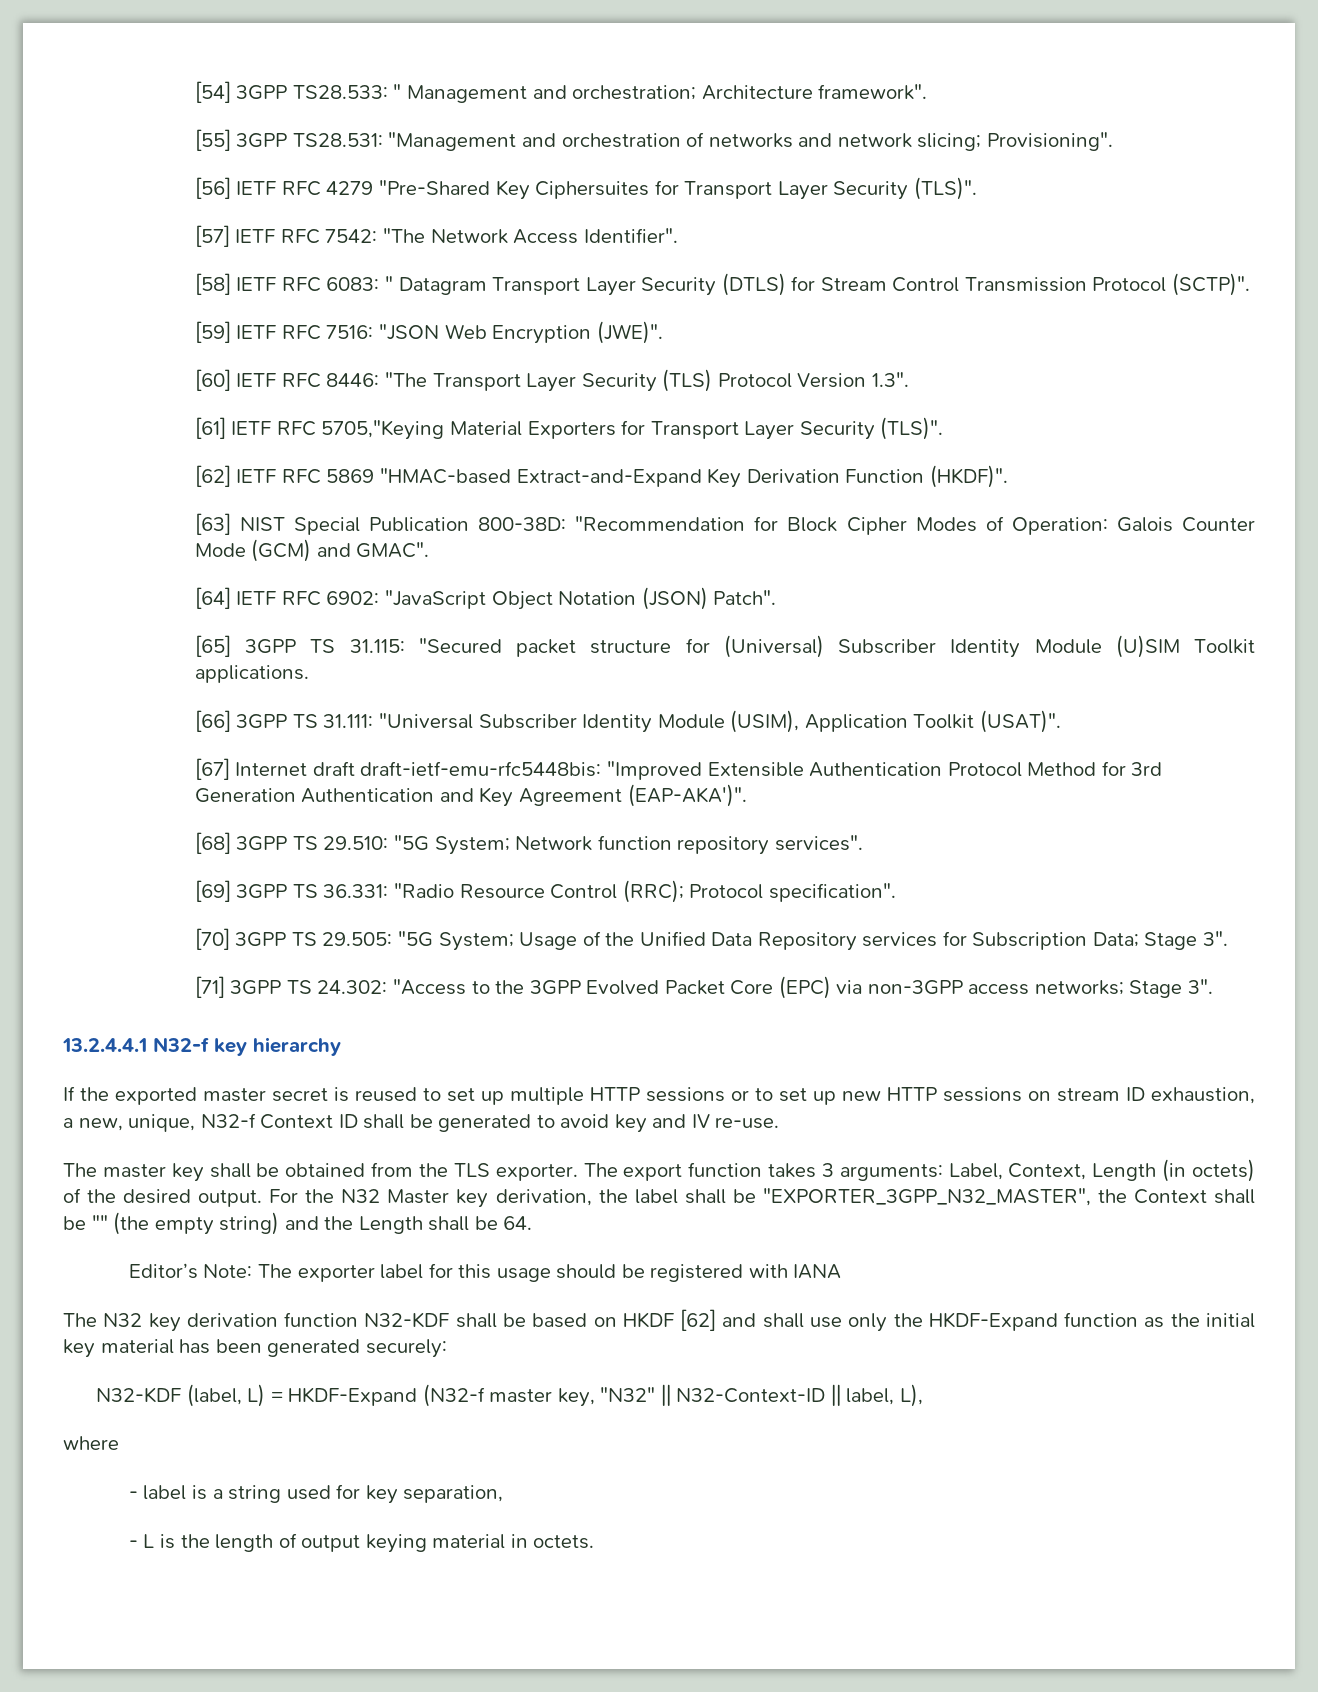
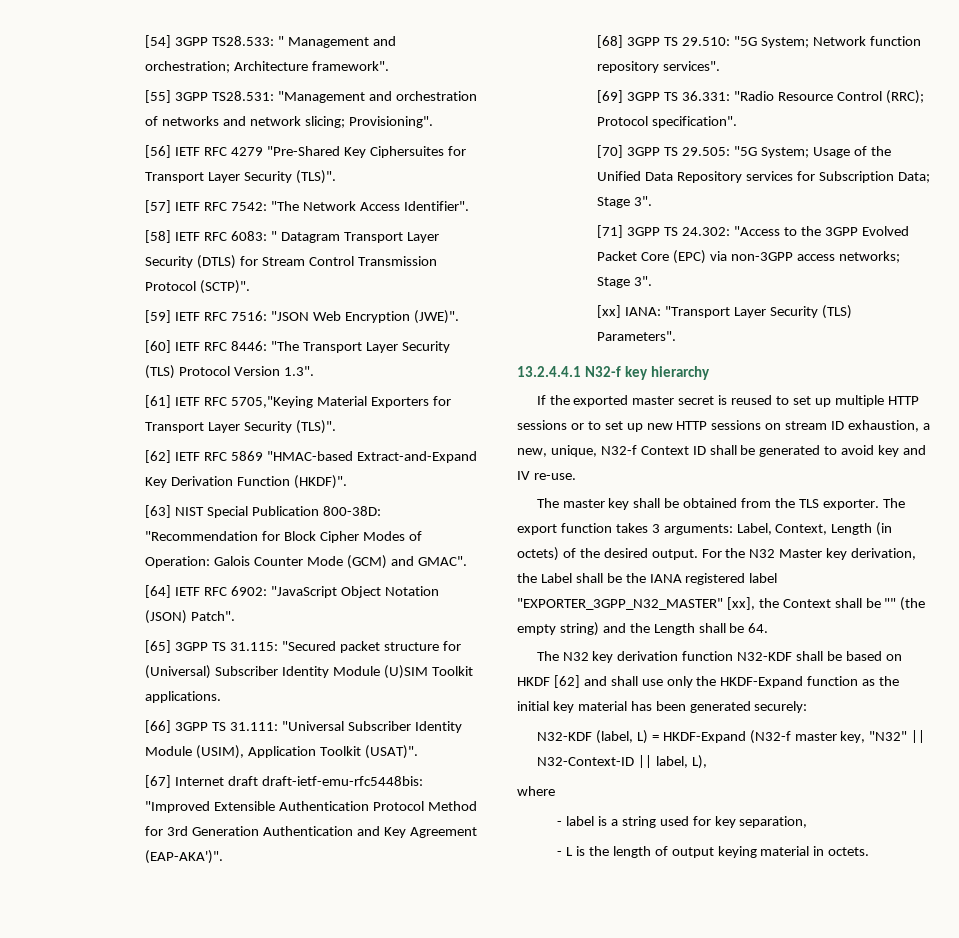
(1213, 986) none -> [597,305,852,319] [597,331,677,341] // [xx] IANA: "Transport Layer Security (TLS) Parameters".
[634,1188,1091,1206] label shall be "EXPORTER_3GPP_N32_MASTER", -> [540,573,778,585] [517,597,755,610] Label shall be the IANA registered label "EXPORTER_3GPP_N32_MASTER" [xx],
[128,1263,842,1282] // Editor’s Note: The exporter label for this usage should be registered with IANA -> (769, 628) none

